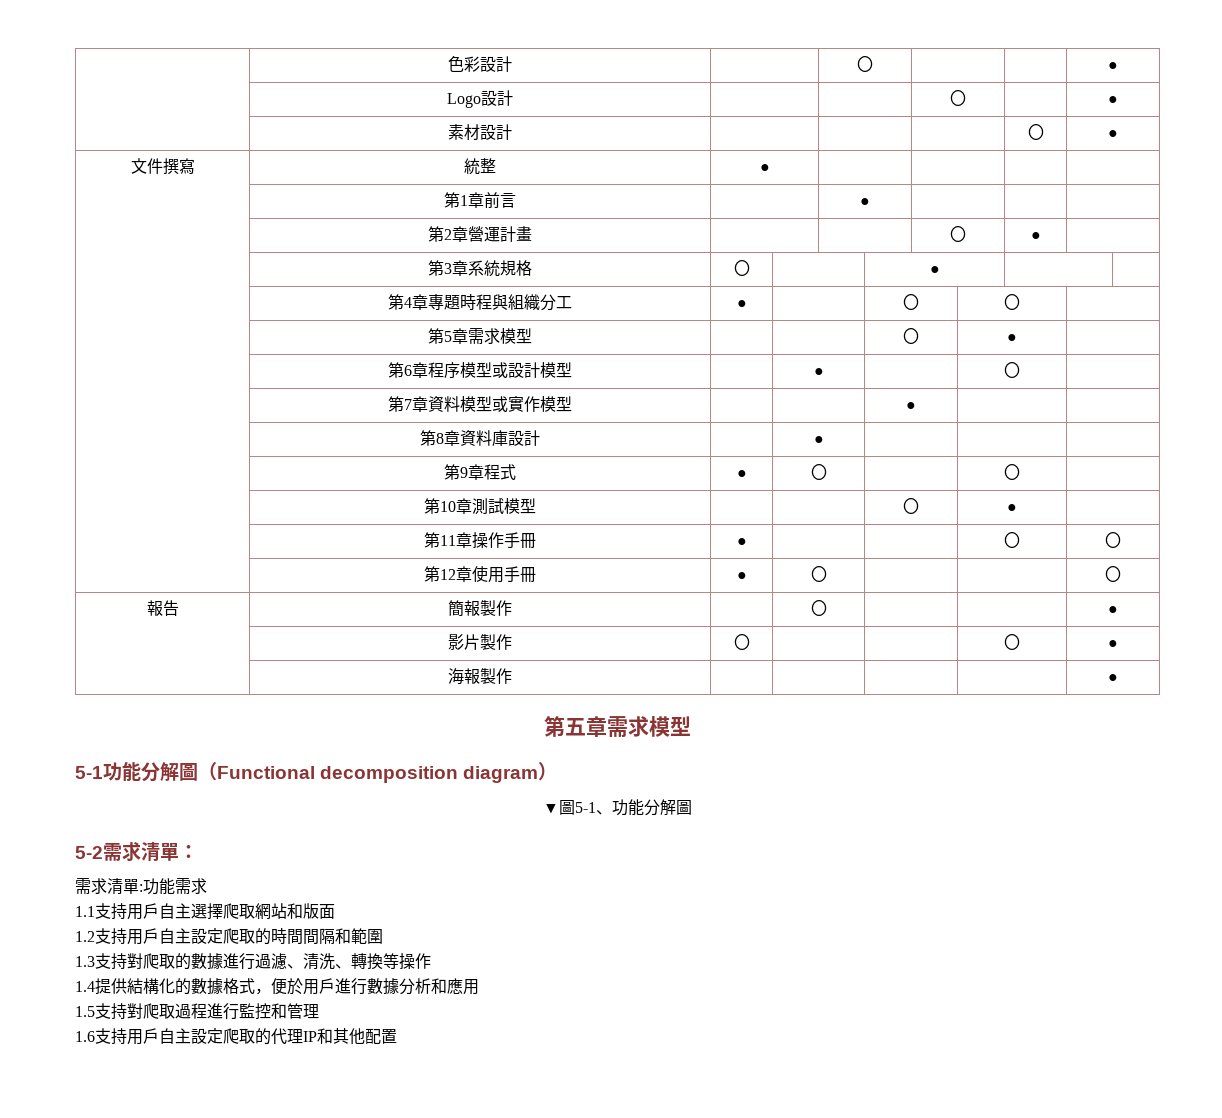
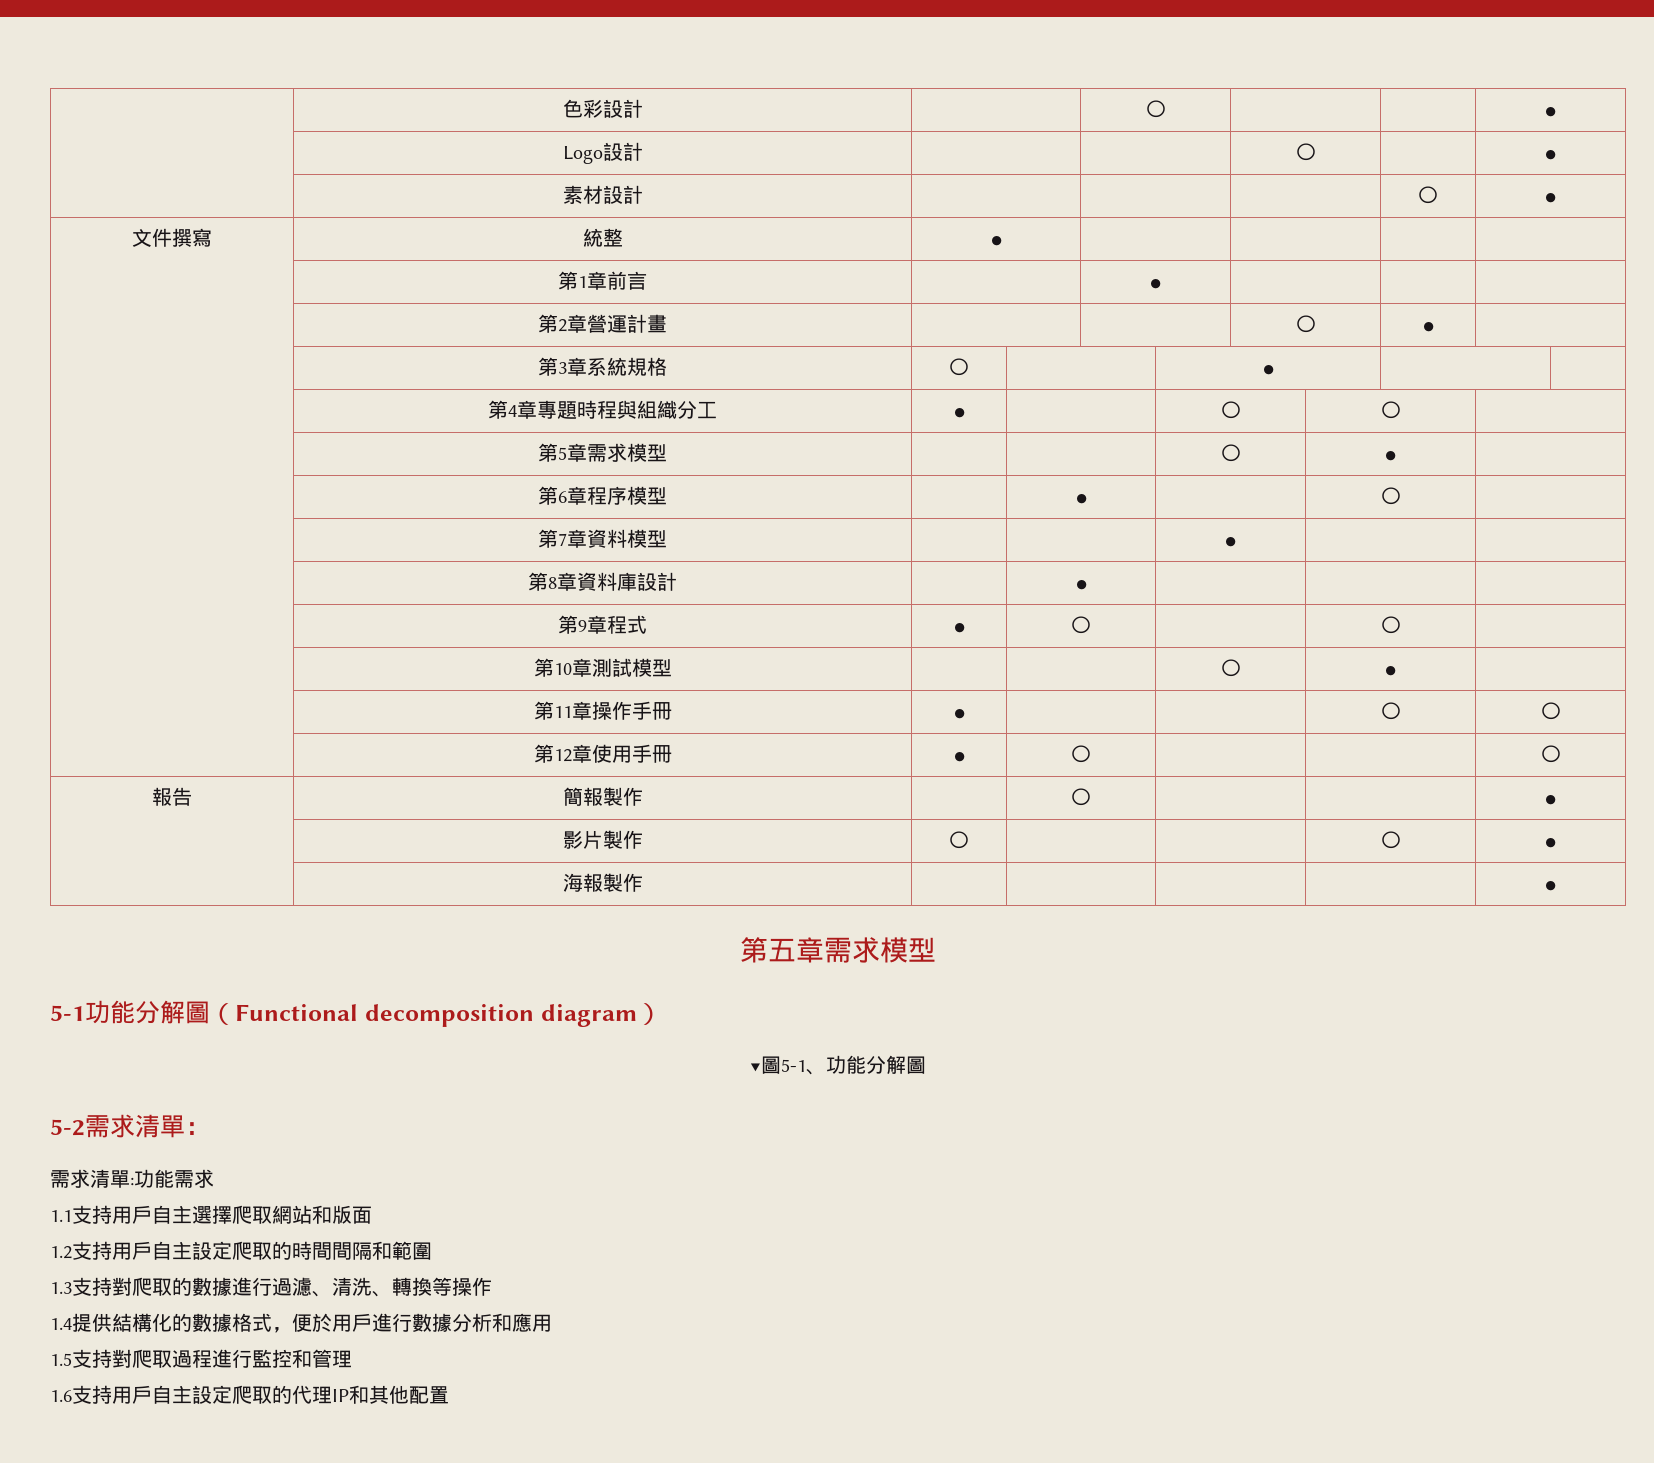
[492,362,572,378] 或設計模型 -> (667, 496) none
[492,396,572,412] 或實作模型 -> (667, 539) none

